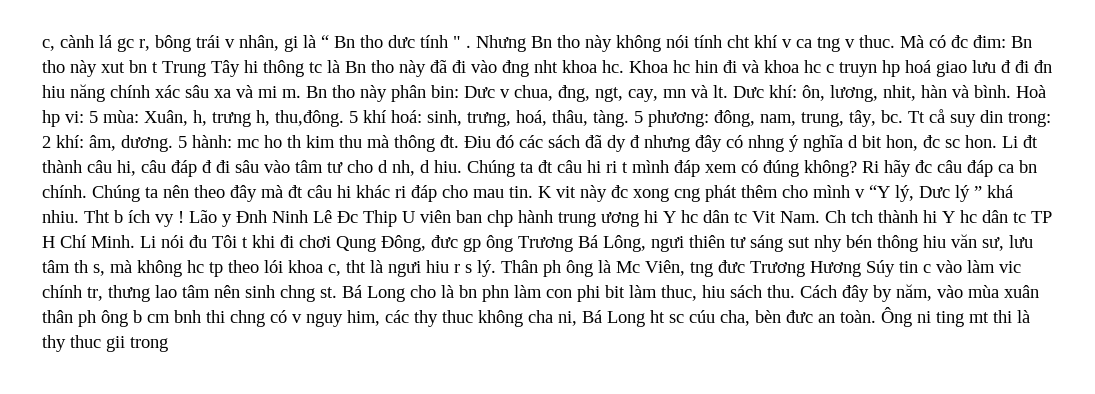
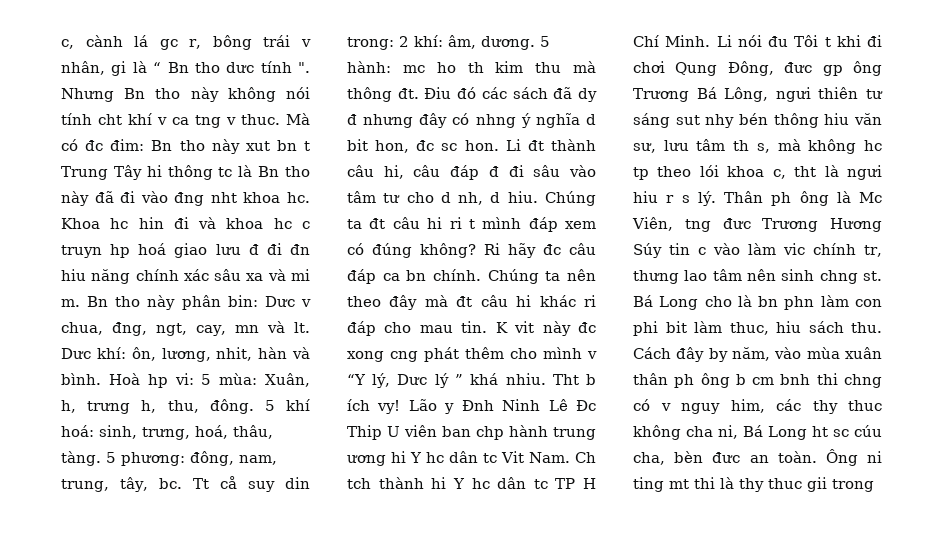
[453,36,471,48] " . -> [298,62,310,73] ".
[275,110,344,127] thu,đông. -> [167,399,254,414] thu, đông.
[155,211,184,227] vy ! -> [377,400,401,414] vy!

